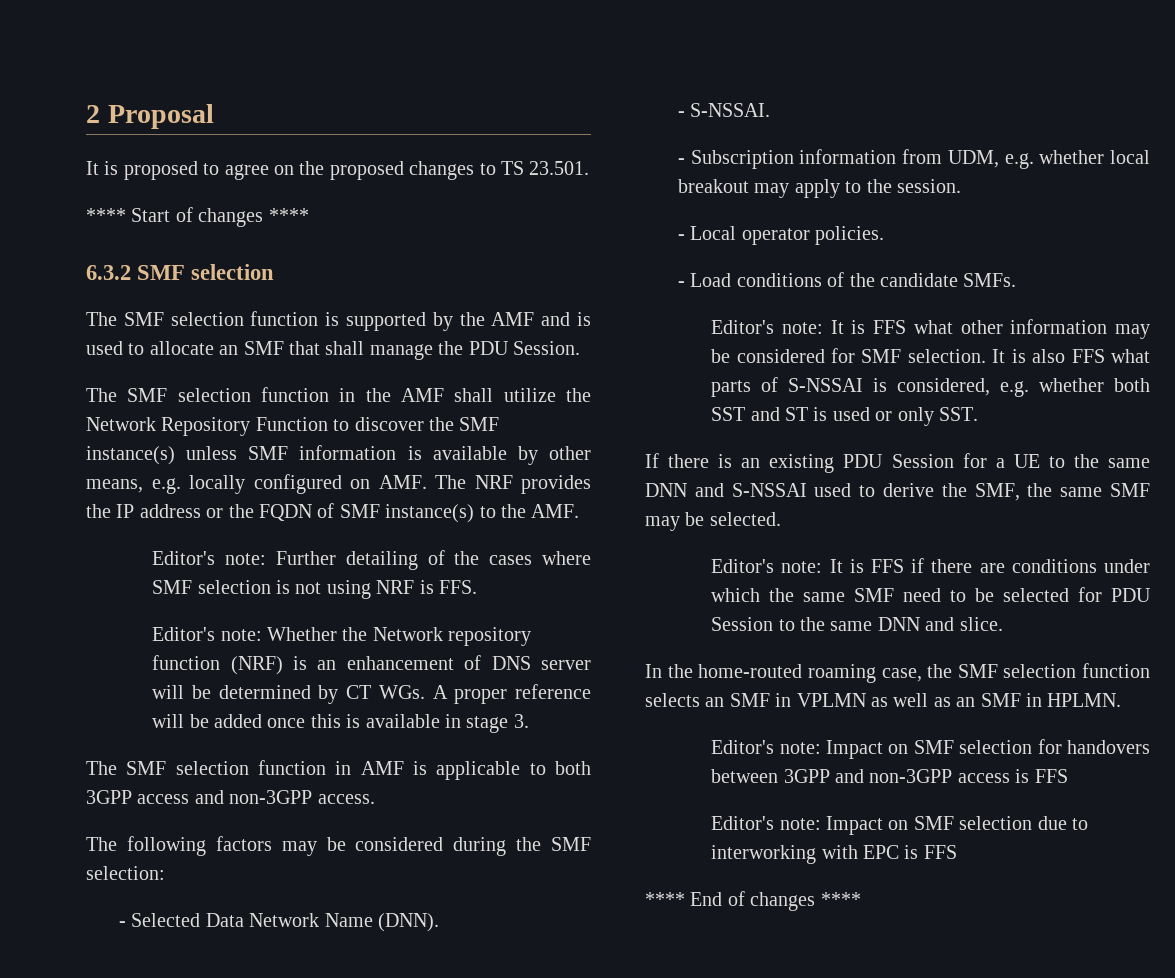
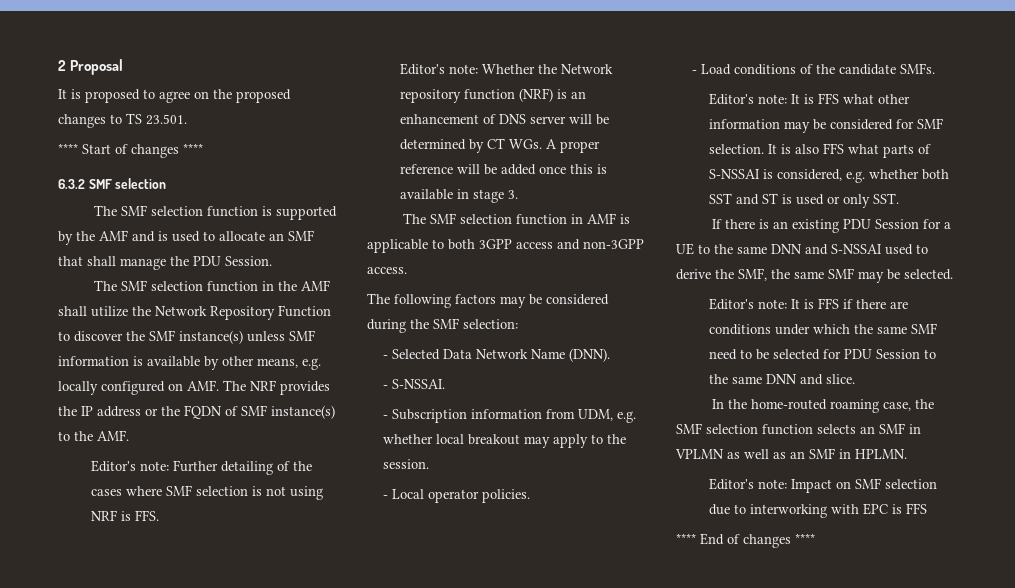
[711,739,1150,759] [711,769,1068,783] // Editor's note: Impact on SMF selection for handovers between 3GPP and non-3GPP access is FFS -> (907, 454) none

